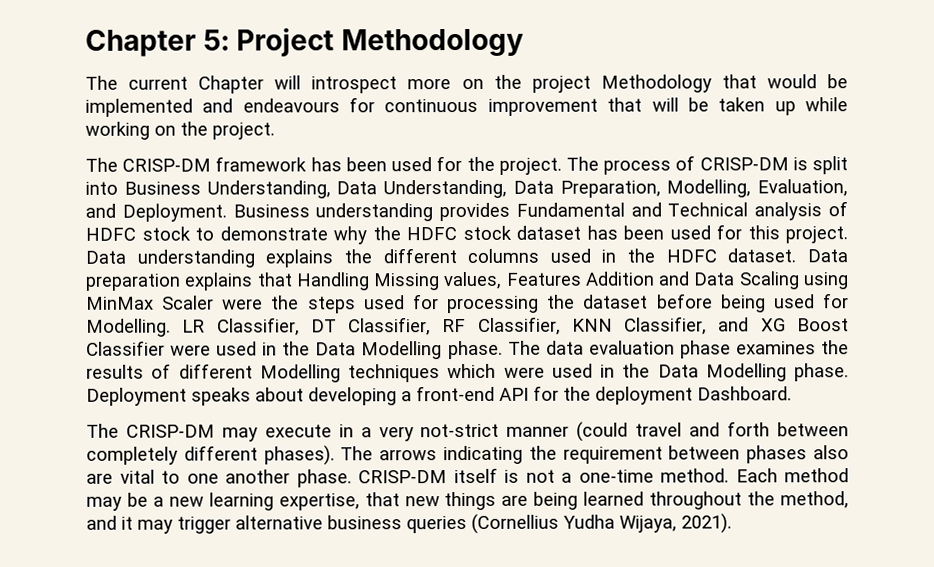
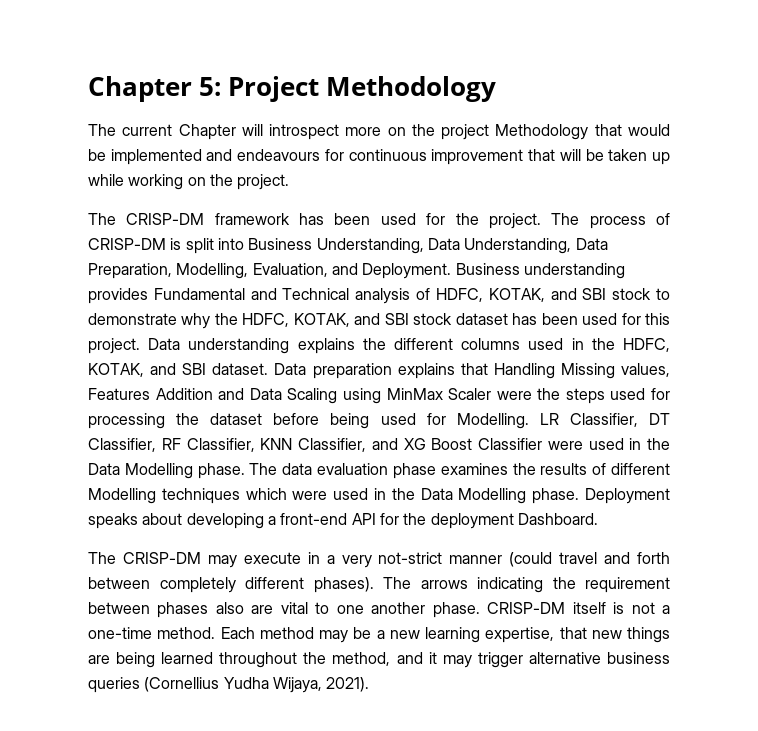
[85,227,136,241] HDFC -> [435,288,607,302] HDFC, KOTAK, and SBI
[406,227,457,241] HDFC -> [242,313,409,327] HDFC, KOTAK, and SBI
[665,249,717,263] HDFC -> [623,338,670,352] [88,363,207,377] HDFC, KOTAK, and SBI

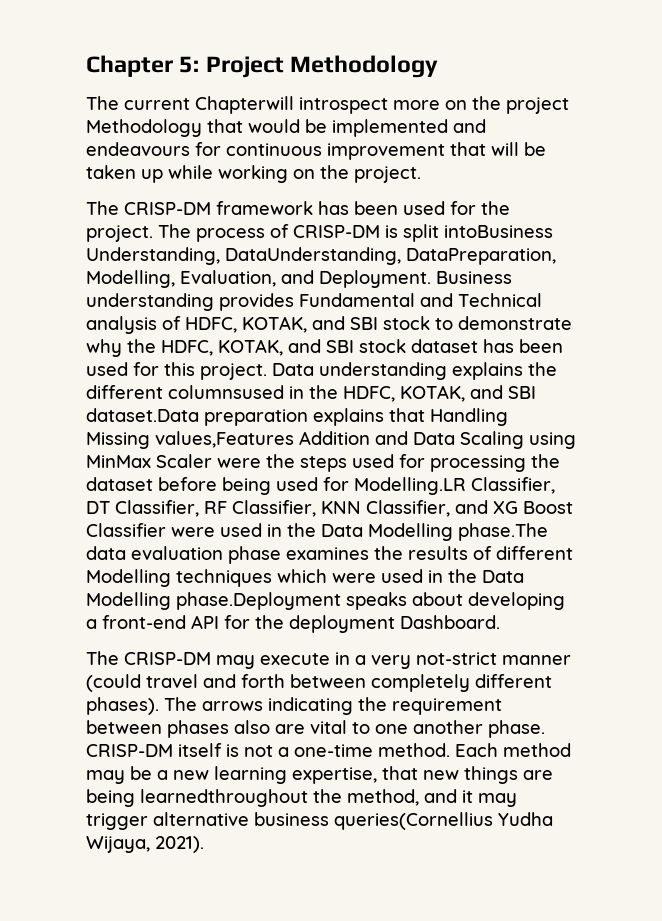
[178,124,263,140] Chapter will -> [195,96,294,114] Chapterwill
[217,238,608,254] [88,263,172,279] into Business Understanding, Data Understanding, Data Preparation, -> [444,225,553,238] [86,247,556,265] intoBusiness Understanding, DataUnderstanding, DataPreparation,
[461,338,564,350] columns used -> [168,385,284,399] columnsused
[212,363,307,375] dataset. Data -> [86,408,199,422] dataset.Data
[621,363,671,377] [88,388,150,400] values, Features -> [155,431,294,448] values,Features
[456,413,559,429] Modelling. LR -> [354,477,466,495] Modelling.LR
[197,463,278,479] phase. The -> [458,523,548,541] phase.The
[532,488,671,504] phase. Deployment -> [176,592,341,610] phase.Deployment
[161,652,298,668] learned throughout -> [140,789,308,807] learnedthroughout
[88,677,220,693] queries (Cornellius -> [334,812,493,830] queries(Cornellius

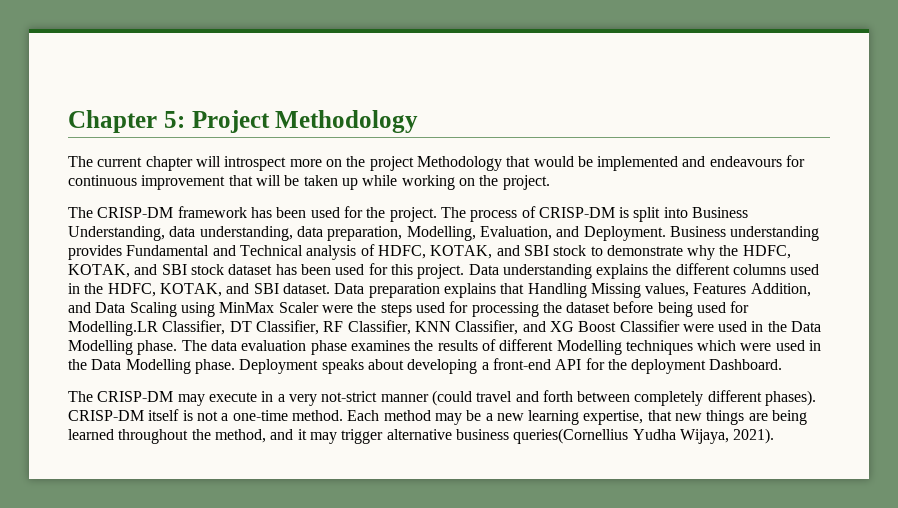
[195,96,294,114] Chapterwill -> [145,156,221,171] chapter will
[444,225,553,238] [86,247,556,265] intoBusiness Understanding, DataUnderstanding, DataPreparation, -> [663,207,749,218] [68,226,403,241] into Business Understanding, data understanding, data preparation,
[168,385,284,399] columnsused -> [733,264,820,275] columns used
[86,408,199,422] dataset.Data -> [282,283,365,294] dataset. Data
[155,431,370,448] values,Features Addition -> [645,283,811,297] values, Features Addition,
[458,523,548,541] phase.The -> [137,340,207,355] phase. The
[176,592,341,610] phase.Deployment -> [194,359,319,374] phase. Deployment
[164,697,502,715] [86,720,545,738] The arrows indicating the requirement between phases also are vital to one another phase. -> (817, 398) none
[140,789,308,807] learnedthroughout -> [68,429,189,444] learned throughout

